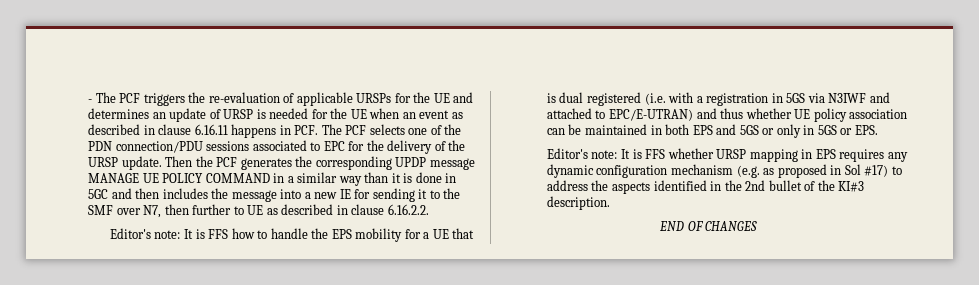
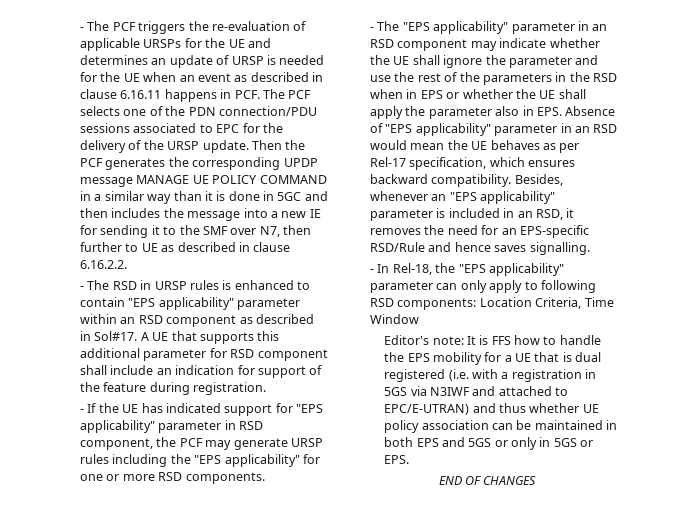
(429, 209) none -> [80,280,311,290] [80,297,301,310] [80,314,314,327] [80,331,280,344] [80,348,328,361] [80,365,323,378] [80,382,267,395] [80,403,324,416] [80,420,264,433] [80,437,323,450] [80,454,320,467] [80,472,265,484] [370,21,608,34] [370,38,600,51] [370,55,599,68] [370,72,618,85] [370,89,586,99] [370,106,616,119] [370,123,618,136] [370,140,580,153] [370,157,576,170] [370,174,563,187] [370,191,556,204] [370,208,575,221] [370,225,589,238] [370,242,590,255] [370,263,564,276] [370,280,596,293] [370,297,614,310] [370,314,420,324] // - The RSD in URSP rules is enhanced to contain "EPS applicability" parameter within an RSD component as described in Sol#17. A UE that supports this additional parameter for RSD component shall include an indication for support of the feature during registration. // - If the UE has indicated support for "EPS applicability" parameter in RSD component, the PCF may generate URSP rules including the "EPS applicability" for one or more RSD components. // - The "EPS applicability" parameter in an RSD component may indicate whether the UE shall ignore the parameter and use the rest of the parameters in the RSD when in EPS or whether the UE shall apply the parameter also in EPS. Absence of "EPS applicability" parameter in an RSD would mean the UE behaves as per Rel-17 specification, which ensures backward compatibility. Besides, whenever an "EPS applicability" parameter is included in an RSD, it removes the need for an EPS-specific RSD/Rule and hence saves signalling. // - In Rel-18, the "EPS applicability" parameter can only apply to following RSD components: Location Criteria, Time Window
[546,148,908,162] [546,164,902,178] [546,180,865,194] [546,196,610,210] // Editor's note: It is FFS whether URSP mapping in EPS requires any dynamic configuration mechanism (e.g. as proposed in Sol #17) to address the aspects identified in the 2nd bullet of the KI#3 description. -> (410, 459) none

